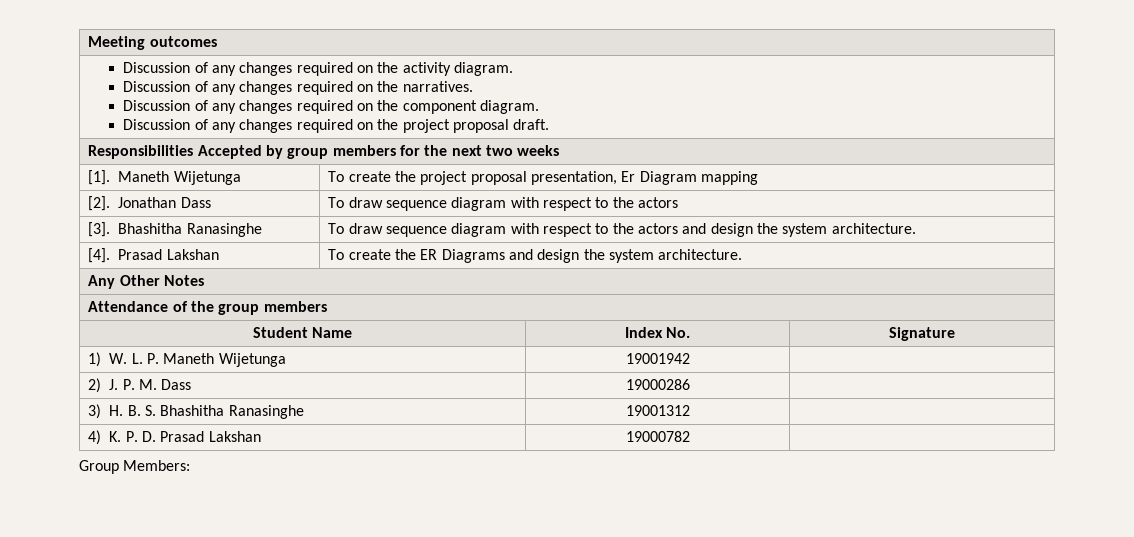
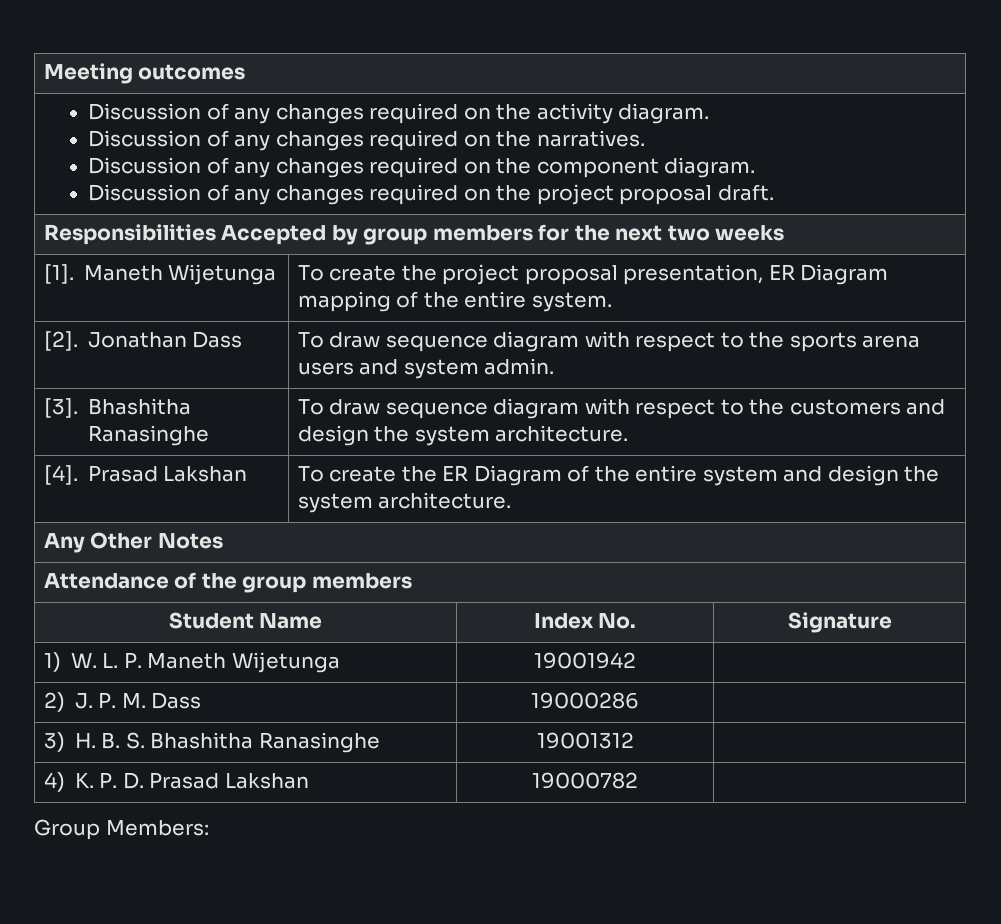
[621,171,636,182] Er -> [768,264,795,280] ER
(758, 178) none -> [396,291,612,312] of the entire system.
[637,197,678,208] actors -> [789,332,921,352] [297,358,555,379] sports arena users and system admin.
[637,223,678,234] actors -> [789,399,901,415] customers
[441,249,505,263] Diagrams -> [473,465,778,486] Diagram of the entire system

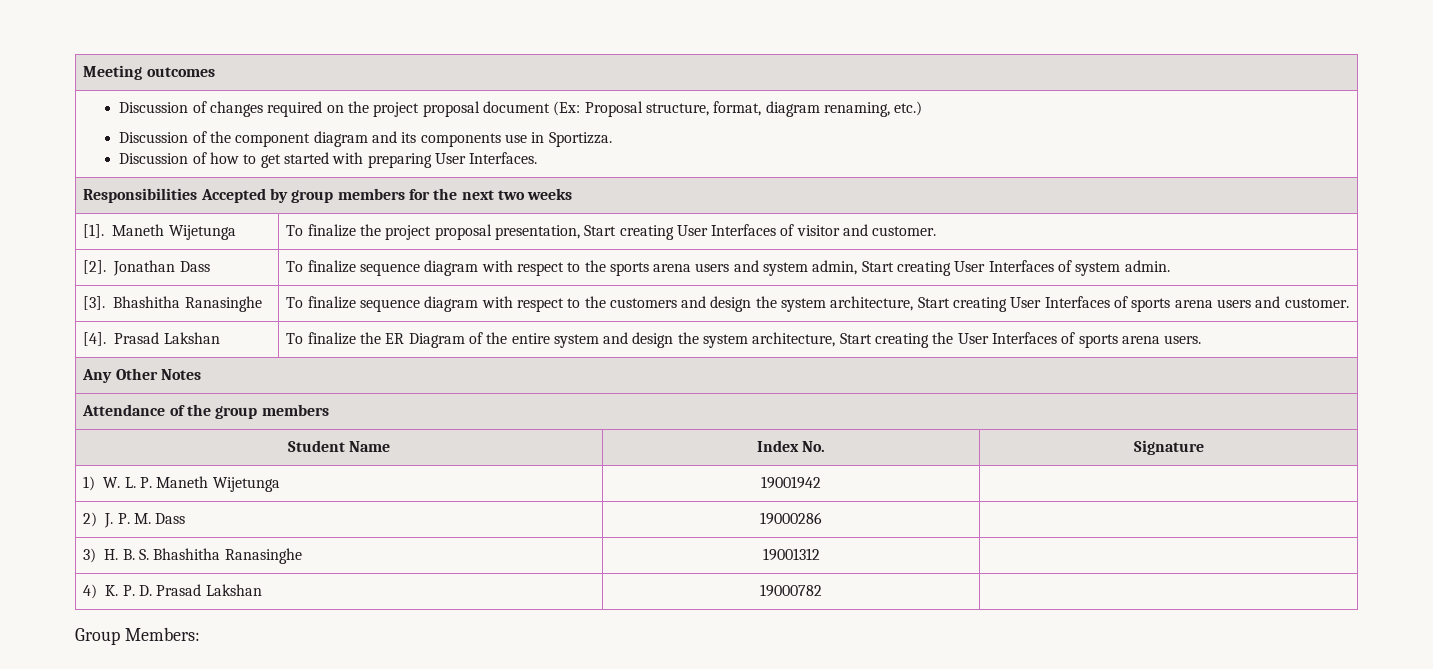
[234,103,710,124] [88,130,645,151] [88,157,756,178] [88,184,271,205] any changes required on the activity diagram. // Discussion of any changes required on the narratives. // Discussion of any changes required on the component diagram. // Discussion of any -> (207, 107) none
[717,184,774,201] draft. -> [482,101,923,117] [119,131,612,147] [119,152,538,168] document (Ex: Proposal structure, format, diagram renaming, etc.) // Discussion of the component diagram and its components use in Sportizza. // Discussion of how to get started with preparing User Interfaces.
[329,265,397,281] create -> [307,224,356,237] finalize
[768,264,889,285] [297,291,612,312] ER Diagram mapping of the entire system. -> [584,224,937,240] Start creating User Interfaces of visitor and customer.
[329,332,381,348] draw -> [307,260,356,273] finalize
(479, 369) none -> [812,260,1121,276] admin, Start creating User Interfaces of system
[329,399,381,415] draw -> [307,296,356,309] finalize
[495,425,629,442] architecture. -> [830,296,1349,312] architecture, Start creating User Interfaces of sports arena users and customer.
[329,466,397,482] create -> [307,332,356,345] finalize
[378,492,512,509] architecture. -> [752,332,1202,348] architecture, Start creating the User Interfaces of sports arena users.

